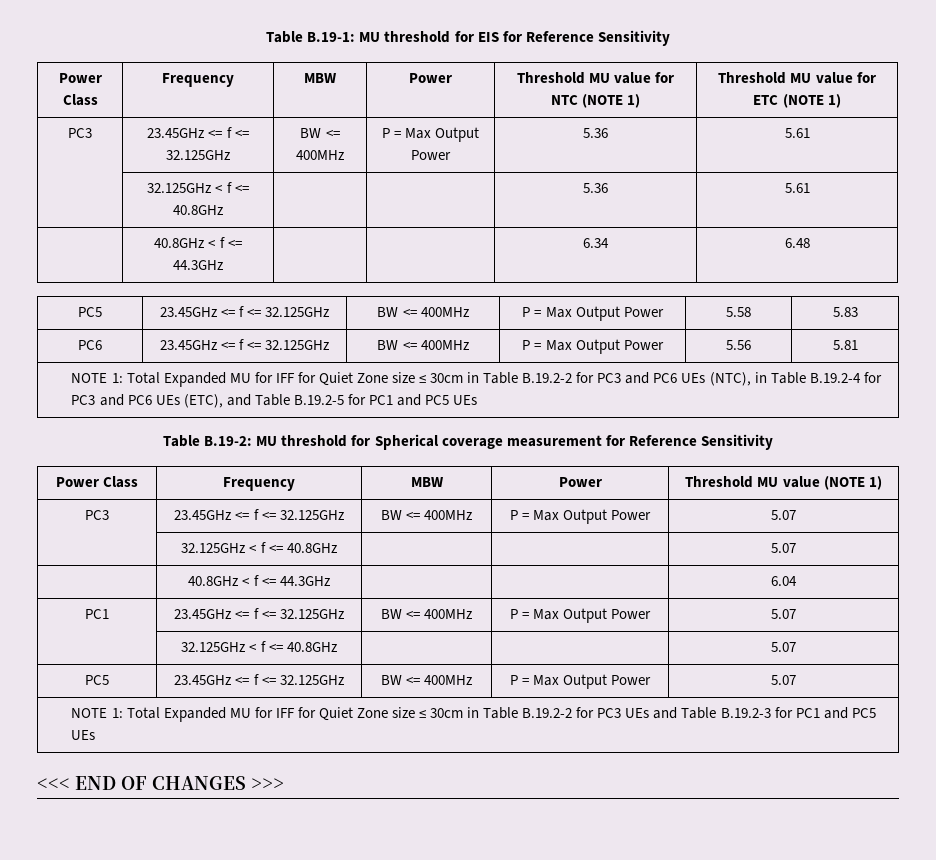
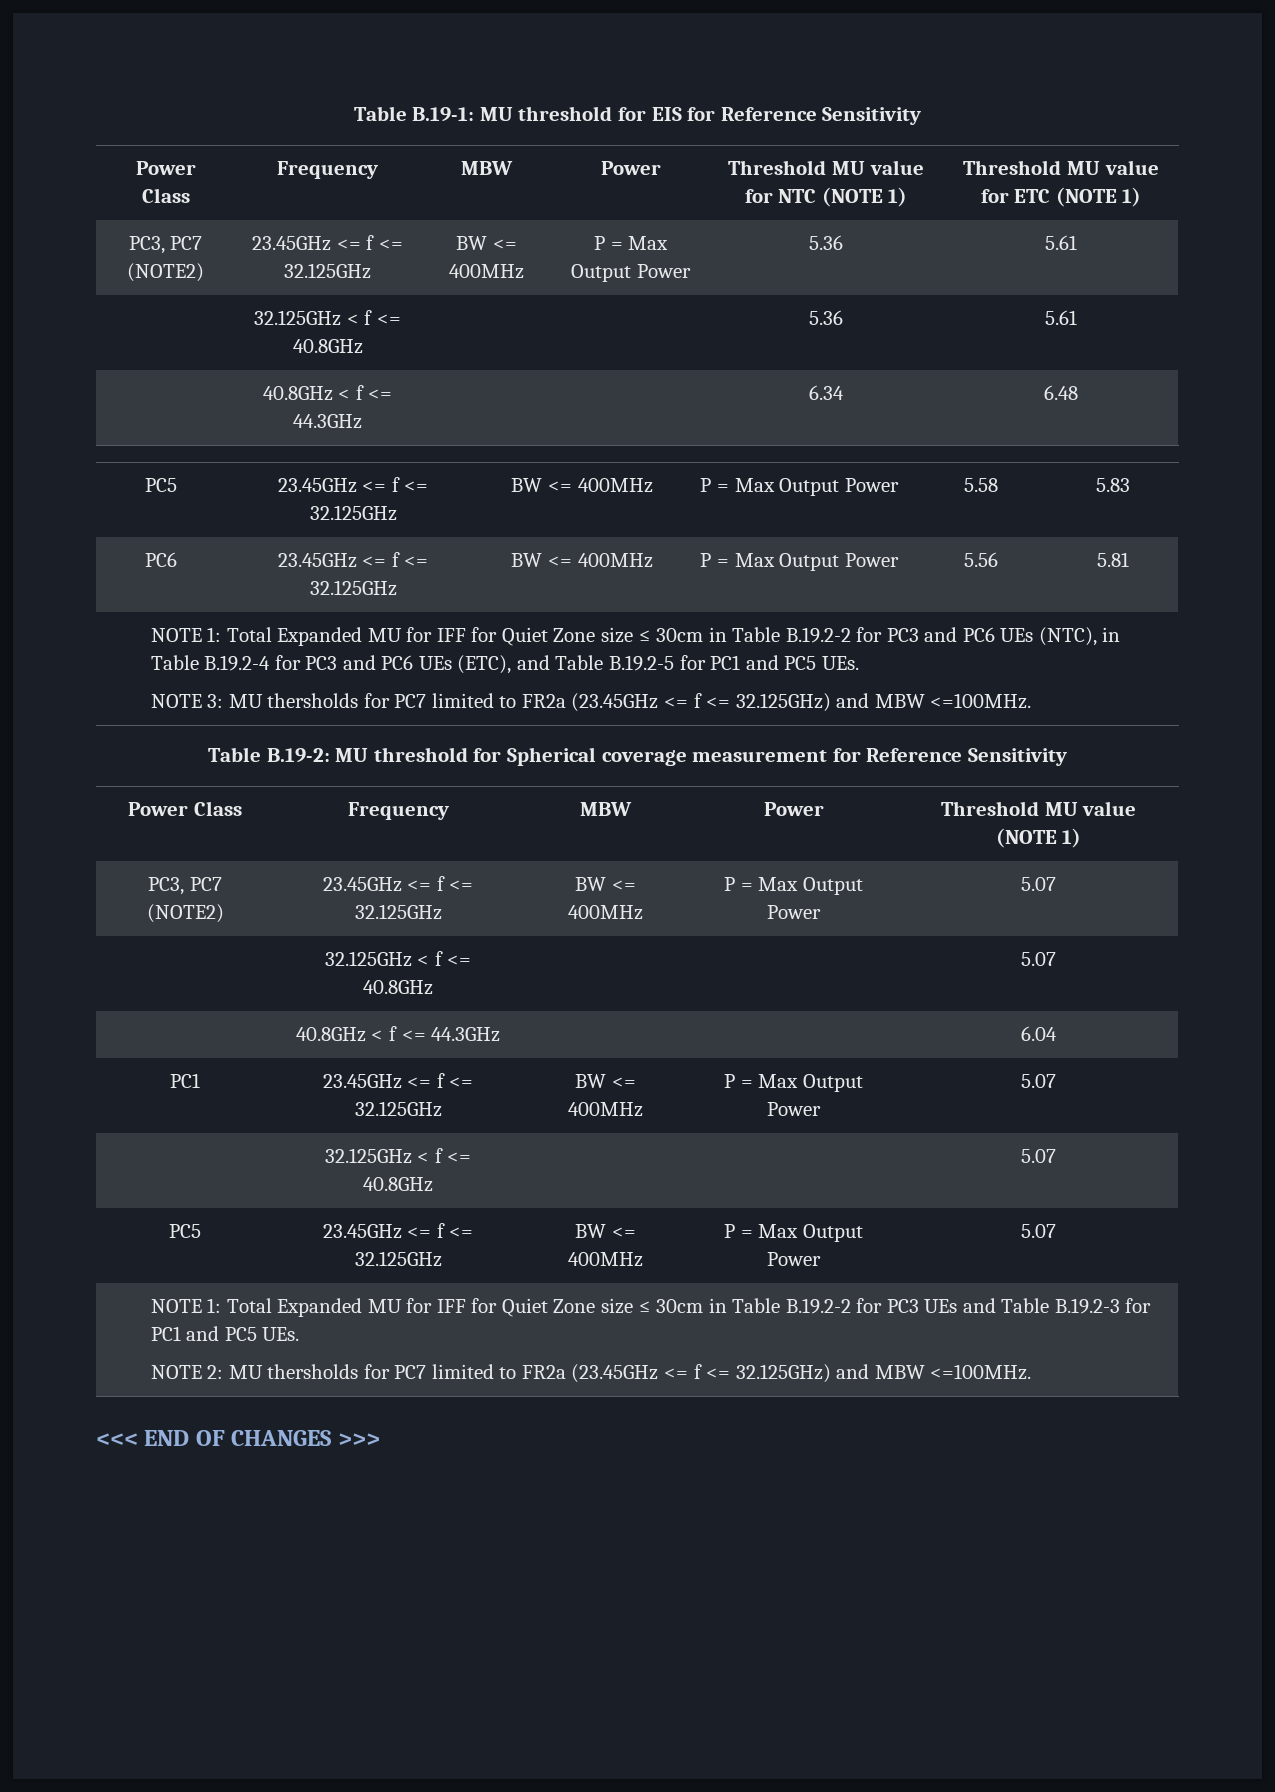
[68,128,92,138] PC3 -> [128,236,203,254] [127,263,204,282] PC3, PC7 (NOTE2)
[453,395,478,405] UEs -> [821,656,859,670] [150,693,1032,712] UEs. // NOTE 3: MU thersholds for PC7 limited to FR2a (23.45GHz <= f <= 32.125GHz) and MBW <=100MHz.
[85,510,109,520] PC3 -> [148,877,222,895] [146,904,224,923] PC3, PC7 (NOTE2)
[71,730,96,740] UEs -> [262,1327,300,1341] [150,1364,1032,1383] UEs. // NOTE 2: MU thersholds for PC7 limited to FR2a (23.45GHz <= f <= 32.125GHz) and MBW <=100MHz.

